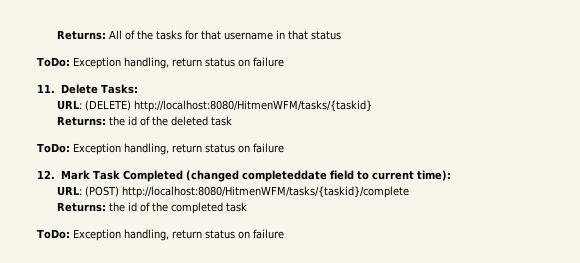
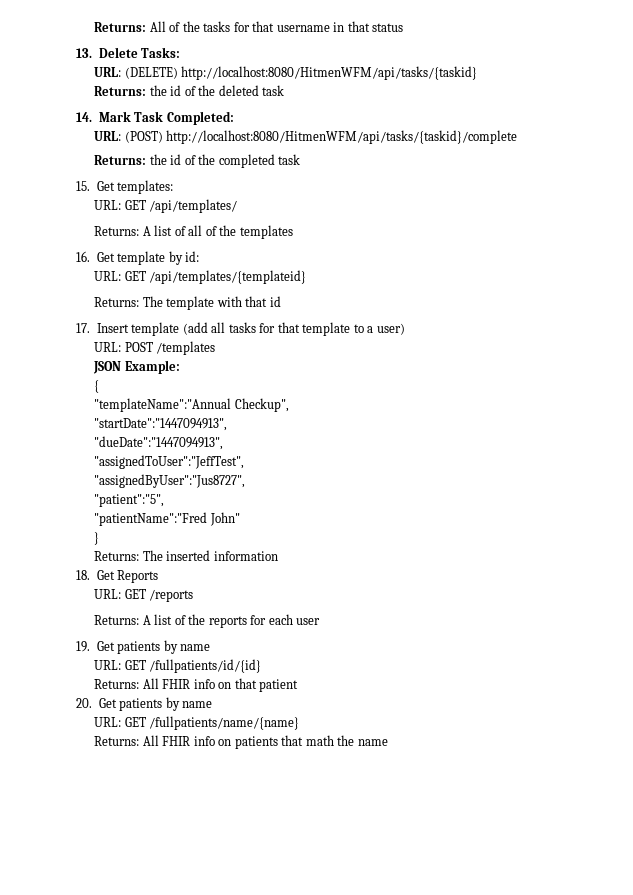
[37,57,285,69] [37,84,56,93] ToDo: Exception handling, return status on failure // 11. -> [76,48,93,58] 13.
[134,100,373,112] http://localhost:8080/HitmenWFM/tasks/{taskid} -> [181,66,478,80] http://localhost:8080/HitmenWFM/api/tasks/{taskid}
[37,143,285,155] [37,170,451,182] ToDo: Exception handling, return status on failure // 12. Mark Task Completed (changed completeddate field to current time): -> [76,111,234,125] 14. Mark Task Completed:
[122,186,410,198] http://localhost:8080/HitmenWFM/tasks/{taskid}/complete -> [166,130,518,144] http://localhost:8080/HitmenWFM/api/tasks/{taskid}/complete
[37,229,285,241] ToDo: Exception handling, return status on failure -> [76,180,174,194] [94,199,238,213] [94,225,293,239] [76,251,200,265] [94,270,307,284] [94,296,281,310] [76,322,405,336] [94,341,216,355] [93,360,180,374] [94,380,100,393] [94,398,289,412] [94,418,228,431] [94,436,224,450] [94,455,245,469] [94,474,246,488] [94,494,165,507] [94,512,240,526] [94,532,100,545] [94,550,278,561] [76,570,159,583] [94,589,194,602] [94,614,321,628] [76,640,211,654] [94,659,262,673] [94,678,299,692] [76,697,213,711] [94,716,300,730] [94,735,388,749] 15. Get templates: // URL: GET /api/templates/ // Returns: A list of all of the templates // 16. Get template by id: // URL: GET /api/templates/{templateid} // Returns: The template with that id // 17. Insert template (add all tasks for that template to a user) // URL: POST /templates // JSON Example: // { // "templateName":"Annual Checkup", // "startDate":"1447094913", // "dueDate":"1447094913", // "assignedToUser":"JeffTest", // "assignedByUser":"Jus8727", // "patient":"5", // "patientName":"Fred John" // } // Returns: The inserted information // 18. Get Reports // URL: GET /reports // Returns: A list of the reports for each user // 19. Get patients by name // URL: GET /fullpatients/id/{id} // Returns: All FHIR info on that patient // 20. Get patients by name // URL: GET /fullpatients/name/{name} // Returns: All FHIR info on patients that math the name

